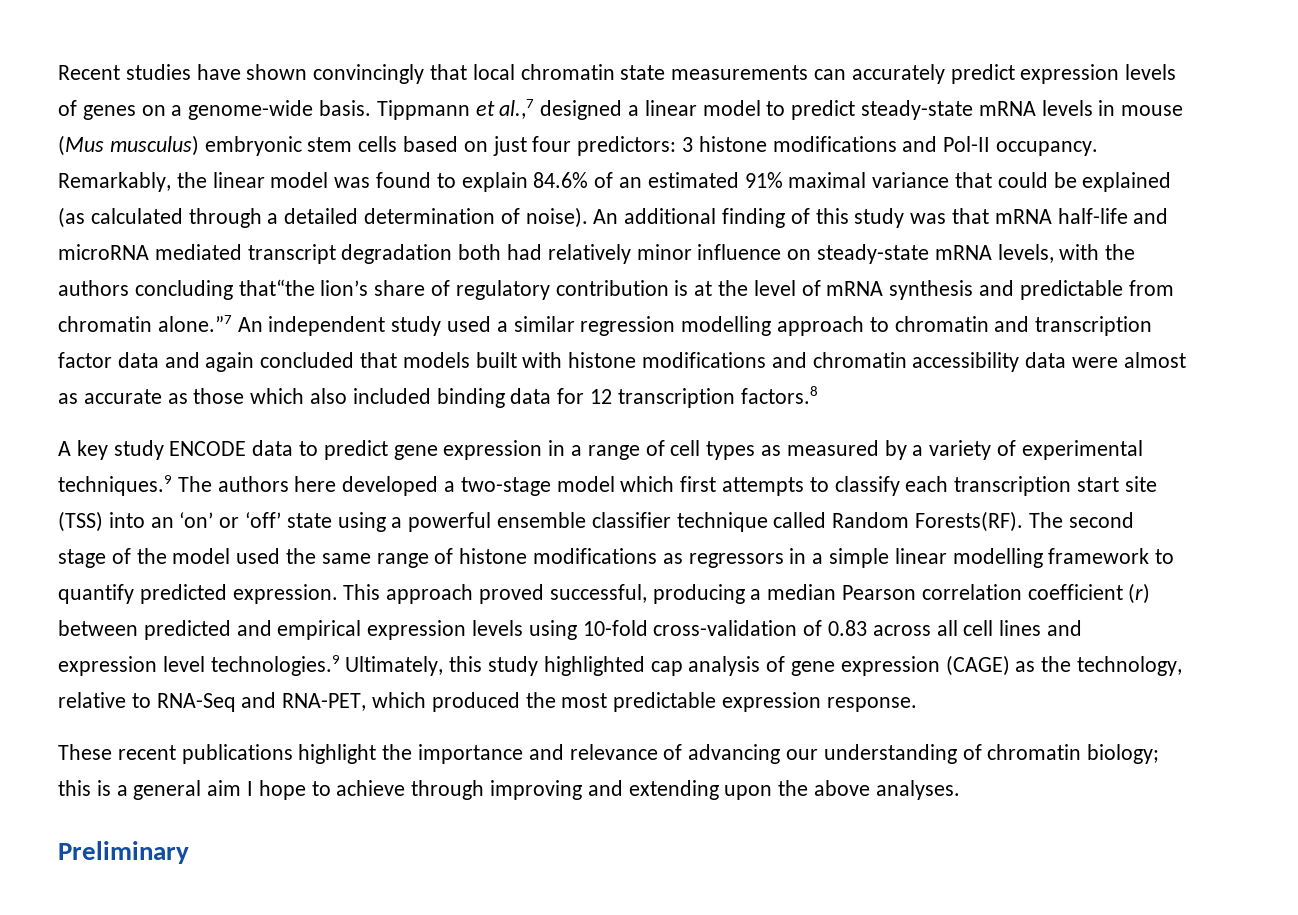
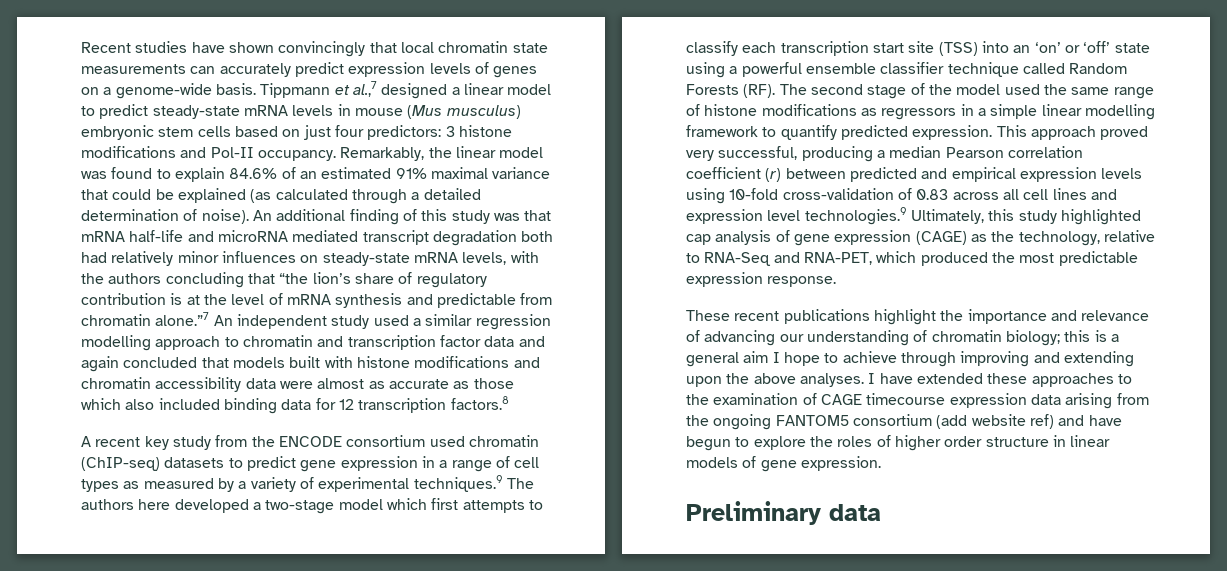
[697,244,782,260] influence -> [221,251,296,263] influences
[238,279,315,296] that“the -> [247,273,309,284] that “the
(71, 448) none -> [95,437,141,447] recent
[169,440,294,456] ENCODE data -> [215,435,539,447] [81,457,225,471] from the ENCODE consortium used chromatin (ChIP-seq) datasets
[915,511,1024,532] Forests(RF). -> [686,84,776,98] Forests (RF).
(545, 594) none -> [686,150,714,161] very
(960, 790) none -> [868,373,1132,387] [686,393,1149,409] [686,414,1122,430] [686,435,1111,451] [686,456,881,472] I have extended these approaches to the examination of CAGE timecourse expression data arising from the ongoing FANTOM5 consortium (add website ref) and have begun to explore the roles of higher order structure in linear models of gene expression.
(189, 852) none -> [829,504,881,521] data

